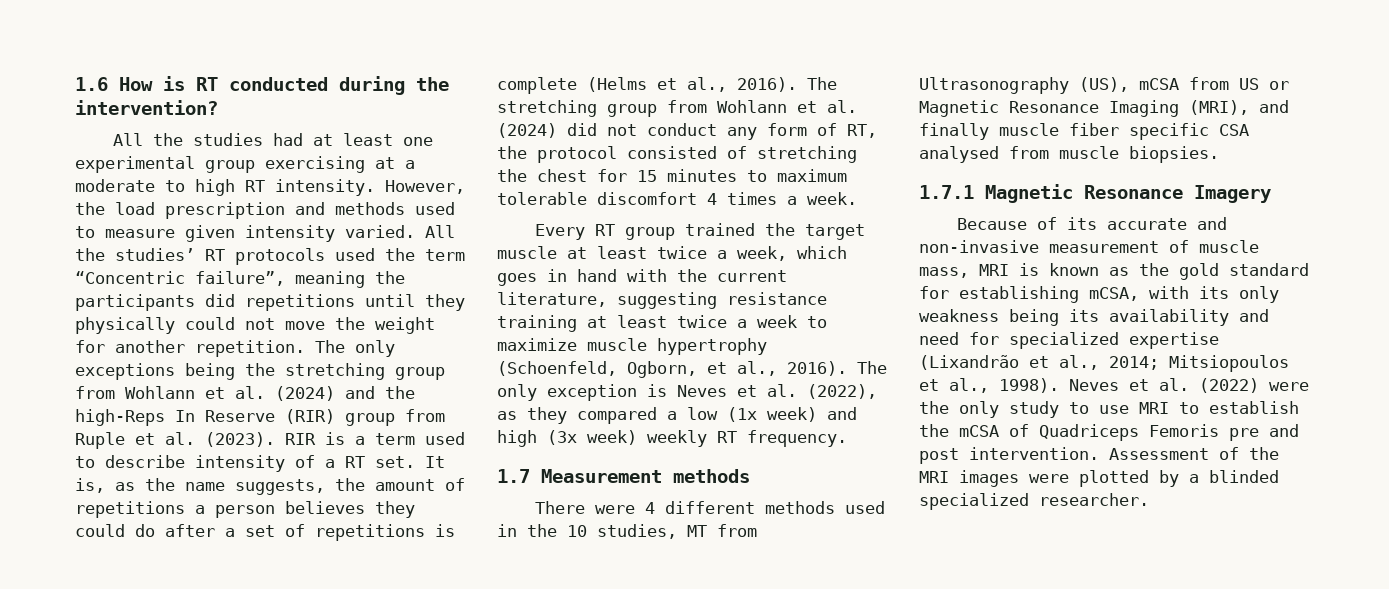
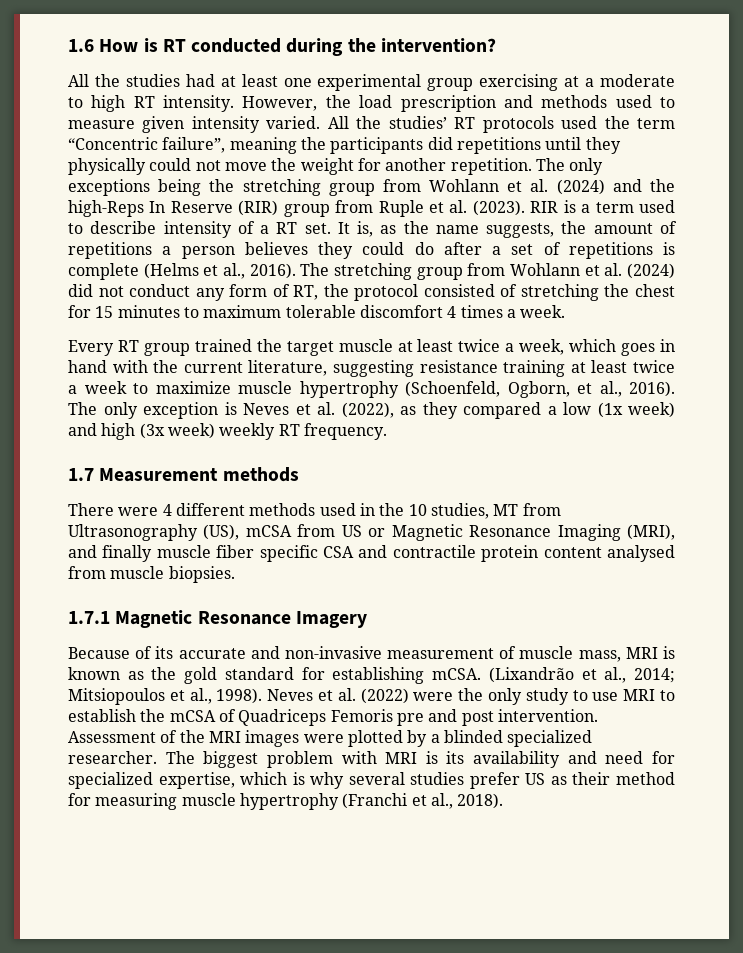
(1249, 130) none -> [358,545,602,562] and contractile protein content
[1089,286,1279,303] [919,309,1269,326] [919,332,1219,349] mCSA, with its only weakness being its availability and need for specialized expertise -> [432,668,482,680] mCSA.
(1149, 499) none -> [165,751,675,768] [68,772,676,789] [68,793,504,810] The biggest problem with MRI is its availability and need for specialized expertise, which is why several studies prefer US as their method for measuring muscle hypertrophy (Franchi et al., 2018).

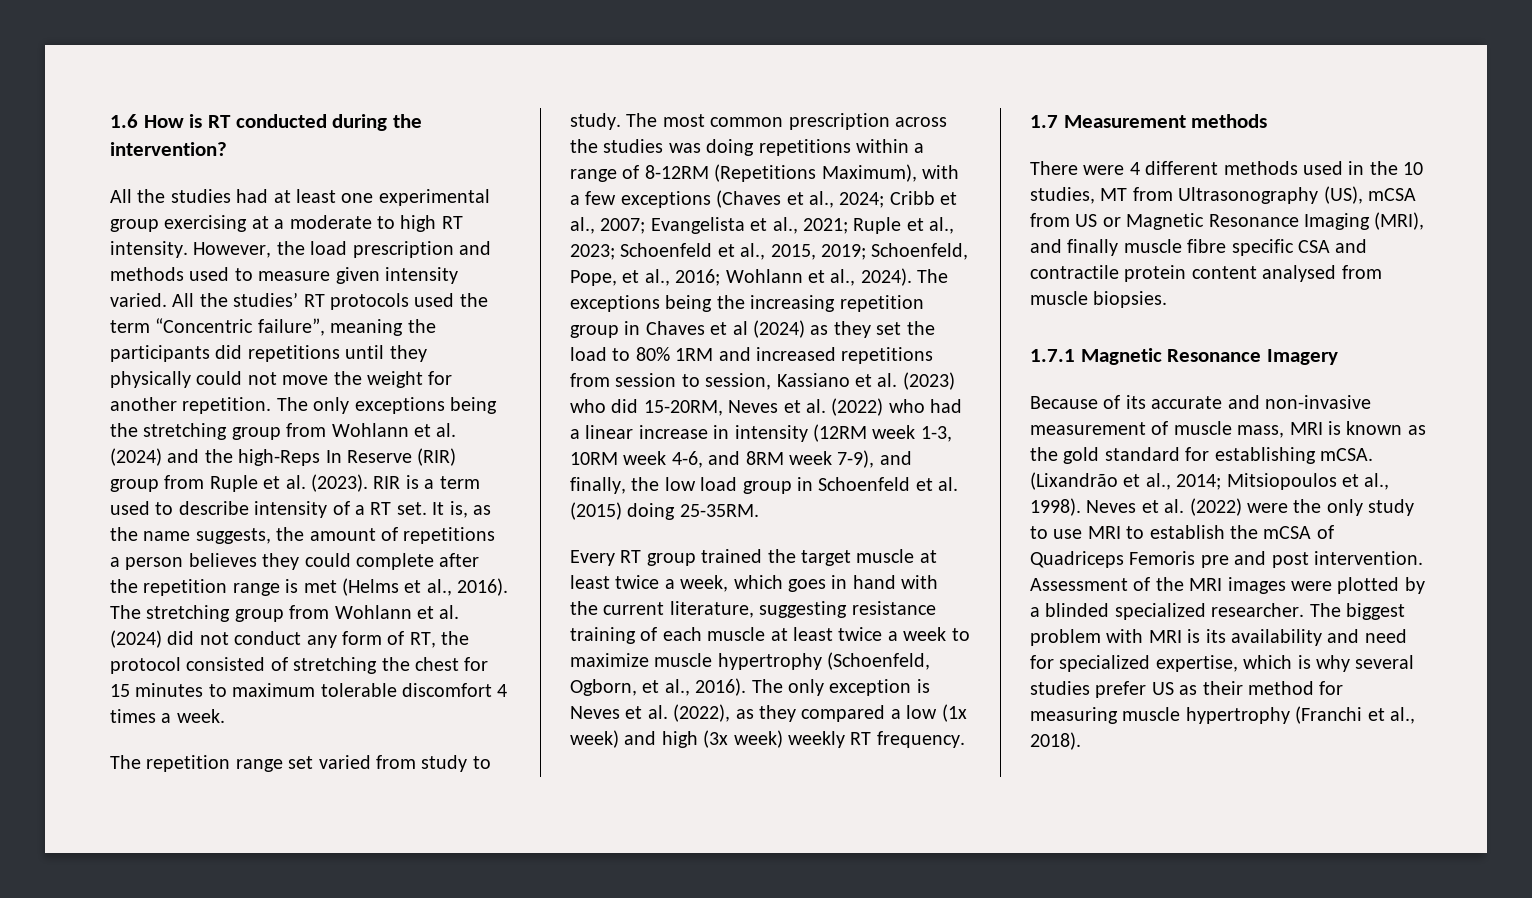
[414,242,675,259] [68,263,139,280] do after a set of repetitions is complete -> [356,553,480,570] [110,579,337,596] complete after the repetition range is met
(566, 311) none -> [110,755,491,772] [570,113,947,130] [570,139,925,156] [570,164,959,182] [570,190,958,208] [570,217,955,234] [570,243,969,260] [570,268,949,286] [570,295,924,312] [570,320,935,338] [570,347,934,364] [570,372,955,390] [570,398,963,416] [570,424,952,442] [570,450,912,468] [570,477,959,494] [570,502,759,520] // The repetition range set varied from study to study. The most common prescription across the studies was doing repetitions within a range of 8-12RM (Repetitions Maximum), with a few exceptions (Chaves et al., 2024; Cribb et al., 2007; Evangelista et al., 2021; Ruple et al., 2023; Schoenfeld et al., 2015, 2019; Schoenfeld, Pope, et al., 2016; Wohlann et al., 2024). The exceptions being the increasing repetition group in Chaves et al (2024) as they set the load to 80% 1RM and increased repetitions from session to session, Kassiano et al. (2023) who did 15-20RM, Neves et al. (2022) who had a linear increase in intensity (12RM week 1-3, 10RM week 4-6, and 8RM week 7-9), and finally, the low load group in Schoenfeld et al. (2015) doing 25-35RM.
(566, 368) none -> [640,627,766,641] of each muscle
[216,545,255,558] fiber -> [1187,239,1227,253] fibre

